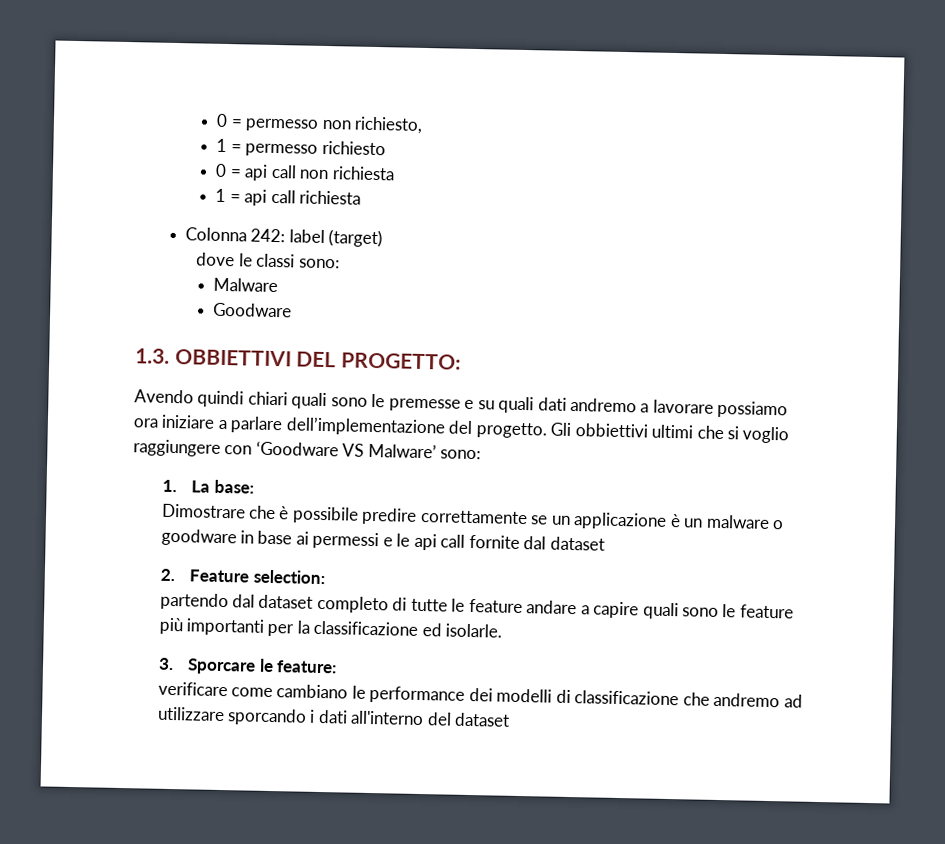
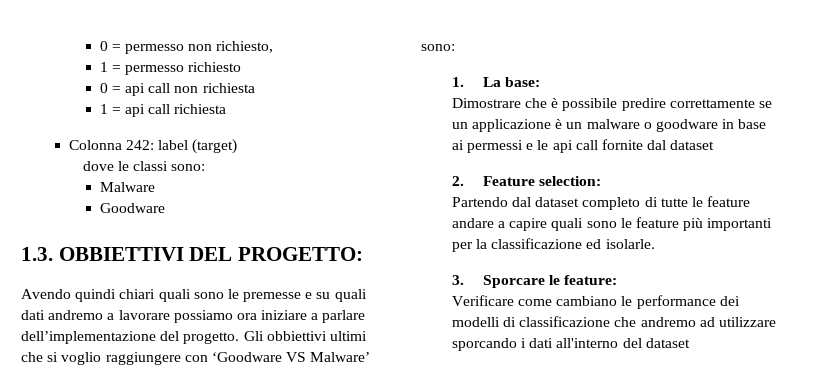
[159,592,229,611] partendo -> [451,197,508,207] Partendo
[157,681,228,697] verificare -> [451,295,514,306] Verificare

